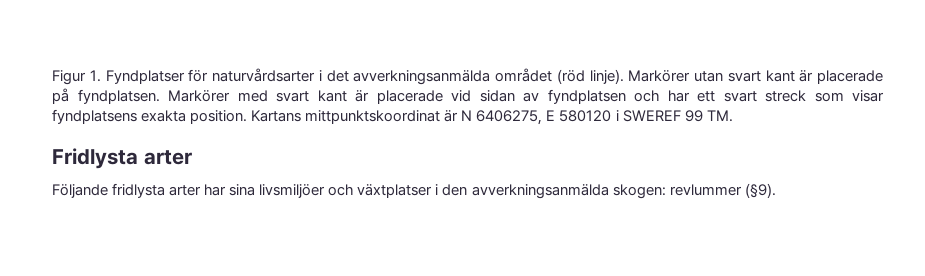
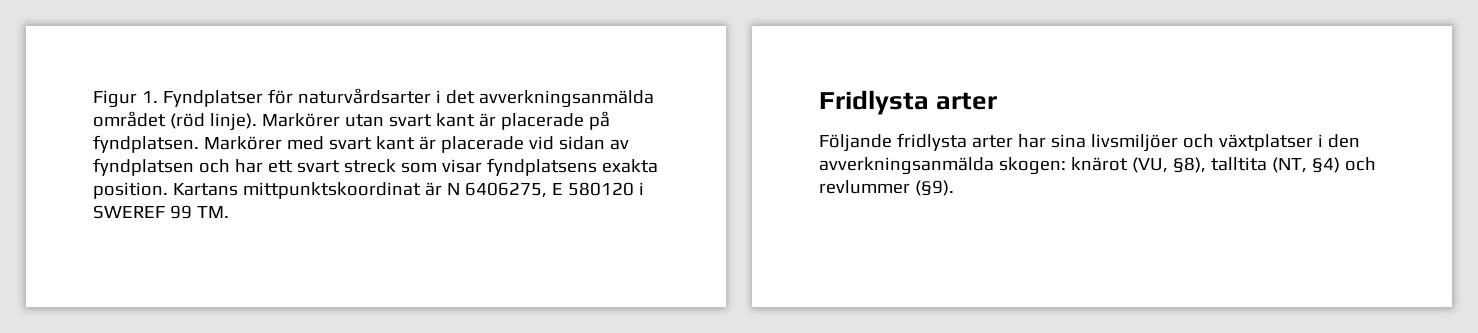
(666, 191) none -> [1070,157,1376,173] knärot (VU, §8), talltita (NT, §4) och

